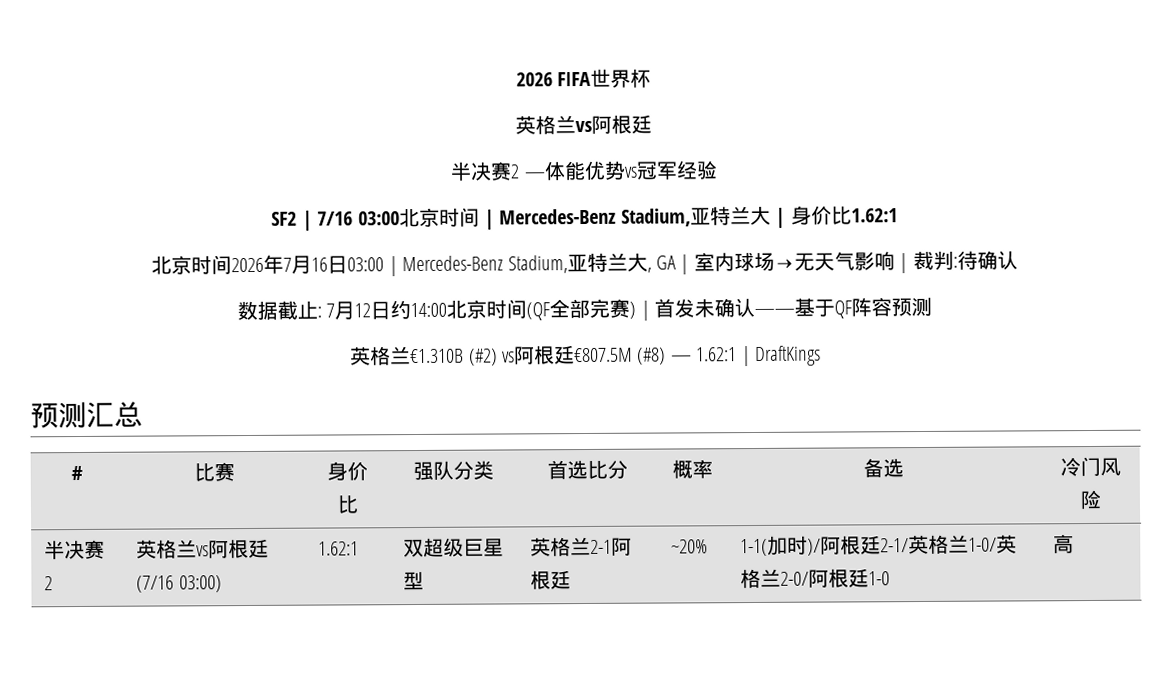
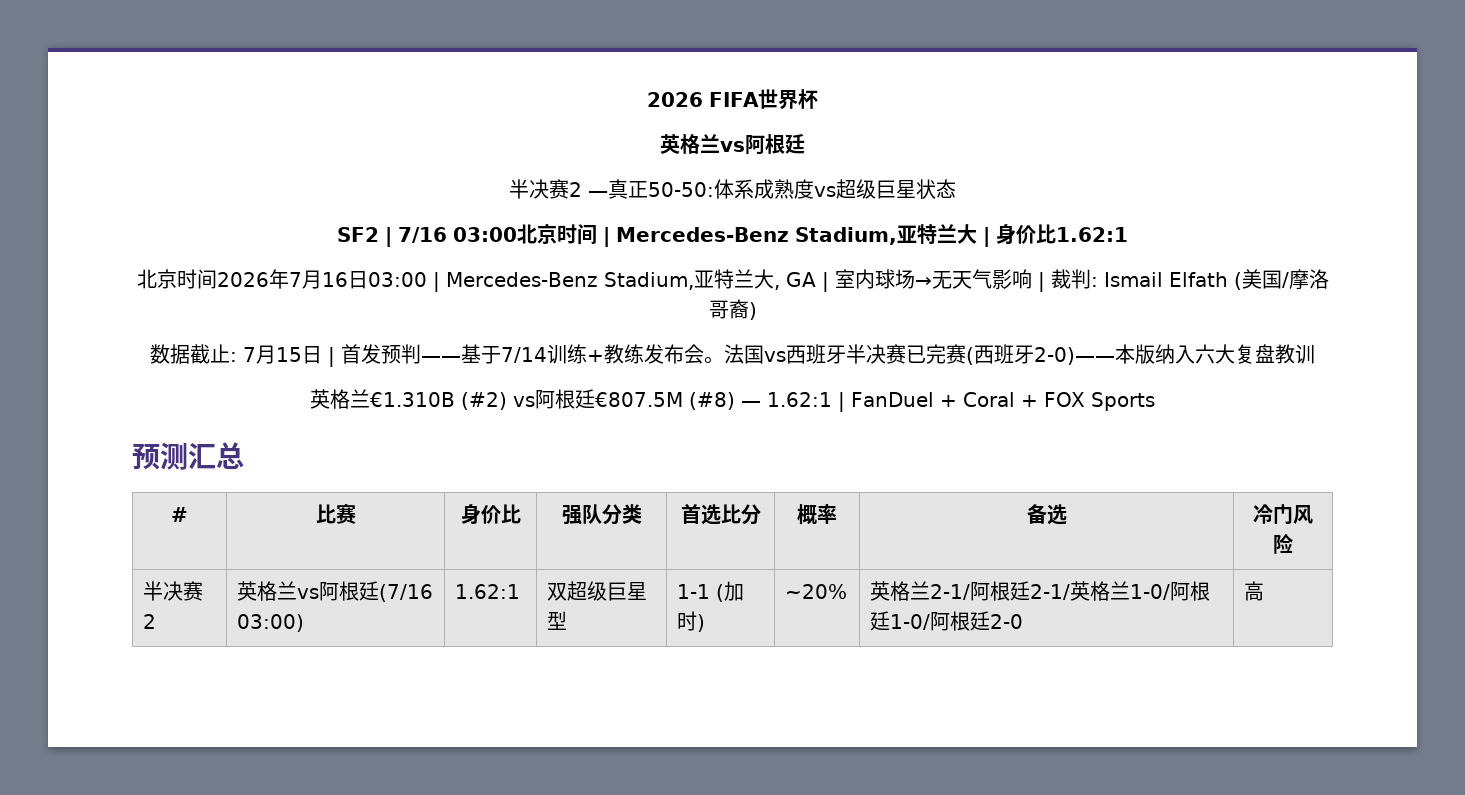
[543,160,718,181] 体能优势vs冠军经验 -> [608,179,956,199] 真正50-50:体系成熟度vs超级巨星状态
[956,250,1018,270] 待确认 -> [1103,269,1329,290] [708,299,757,320] Ismail Elfath (美国/摩洛哥裔)
[354,298,637,321] 12日约14:00北京时间(QF全部完赛) -> [276,346,322,364] 15日
[694,297,756,318] 未确认 -> [381,344,421,364] 预判
[834,296,933,319] QF阵容预测 -> [501,344,1315,365] 7/14训练+教练发布会。法国vs西班牙半决赛已完赛(西班牙2-0)——本版纳入六大复盘教训
[754,345,821,366] DraftKings -> [850,392,1156,411] FanDuel + Coral + FOX Sports
[530,536,633,557] [530,570,572,590] [671,539,709,554] [740,535,822,557] 英格兰2-1阿根廷 | ~20% | 1-1(加时)/ -> [677,581,745,602] [677,611,706,632] [785,584,848,599] [870,581,971,601] 1-1 (加时) | ~20% | 英格兰2-1/
[996,534,1018,554] [740,568,891,589] 英格兰2-0/阿根廷1-0 -> [1170,581,1211,601] [870,611,1024,631] 阿根廷1-0/阿根廷2-0

